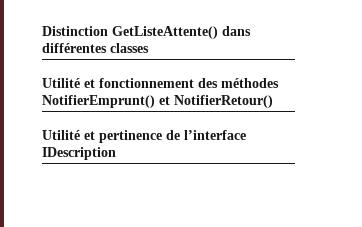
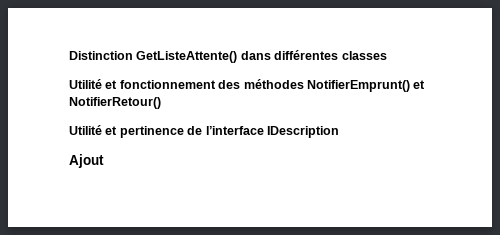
(116, 153) none -> [69,154,104,168] // Ajout

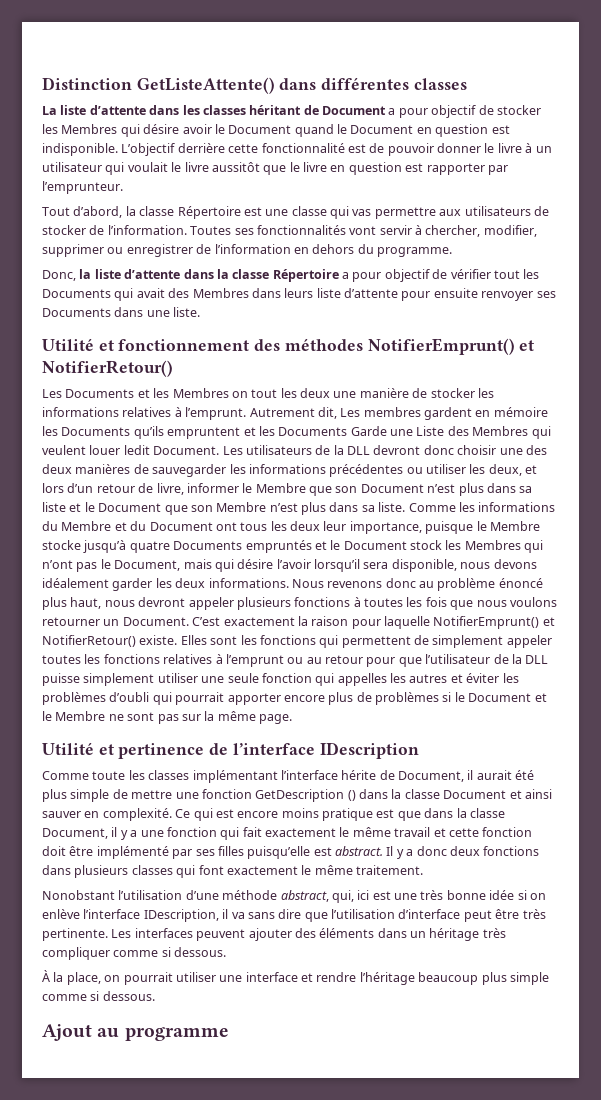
(387, 55) none -> [42,105,541,118] [42,124,510,137] [42,143,552,156] [42,162,508,175] [42,181,123,194] [42,206,549,219] [42,225,537,237] [42,244,452,257] [42,269,540,282] [42,288,556,301] [42,307,201,317] // La liste d’attente dans les classes héritant de Document a pour objectif de stocker les Membres qui désire avoir le Document quand le Document en question est indisponible. L’objectif derrière cette fonctionnalité est de pouvoir donner le livre à un utilisateur qui voulait le livre aussitôt que le livre en question est rapporter par l’emprunteur. // Tout d’abord, la classe Répertoire est une classe qui vas permettre aux utilisateurs de stocker de l’information. Toutes ses fonctionnalités vont servir à chercher, modifier, supprimer ou enregistrer de l’information en dehors du programme. // Donc, la liste d’attente dans la classe Répertoire a pour objectif de vérifier tout les Documents qui avait des Membres dans leurs liste d’attente pour ensuite renvoyer ses Documents dans une liste.
(161, 103) none -> [42,388,494,398] [42,407,548,420] [42,426,551,439] [42,445,547,455] [42,464,538,477] [42,483,533,496] [42,502,556,515] [42,521,540,534] [42,540,544,553] [42,559,537,572] [42,578,543,591] [42,597,557,610] [42,616,555,629] [42,635,552,648] [42,654,549,667] [42,673,519,686] [42,692,547,705] [42,711,292,724] // Les Documents et les Membres on tout les deux une manière de stocker les informations relatives à l’emprunt. Autrement dit, Les membres gardent en mémoire les Documents qu’ils empruntent et les Documents Garde une Liste des Membres qui veulent louer ledit Document. Les utilisateurs de la DLL devront donc choisir une des deux manières de sauvegarder les informations précédentes ou utiliser les deux, et lors d’un retour de livre, informer le Membre que son Document n’est plus dans sa liste et le Document que son Membre n’est plus dans sa liste. Comme les informations du Membre et du Document ont tous les deux leur importance, puisque le Membre stocke jusqu’à quatre Documents empruntés et le Document stock les Membres qui n’ont pas le Document, mais qui désire l’avoir lorsqu’il sera disponible, nous devons idéalement garder les deux informations. Nous revenons donc au problème énoncé plus haut, nous devront appeler plusieurs fonctions à toutes les fois que nous voulons retourner un Document. C’est exactement la raison pour laquelle NotifierEmprunt() et NotifierRetour() existe. Elles sont les fonctions qui permettent de simplement appeler toutes les fonctions relatives à l’emprunt ou au retour pour que l’utilisateur de la DLL puisse simplement utiliser une seule fonction qui appelles les autres et éviter les problèmes d’oubli qui pourrait apporter encore plus de problèmes si le Document et le Membre ne sont pas sur la même page.
(339, 132) none -> [42,770,535,783] [42,789,552,802] [42,808,505,821] [42,827,533,840] [42,846,540,859] [42,865,423,878] [42,890,546,903] [42,909,546,922] [42,928,506,941] [42,947,227,960] [42,970,549,985] [42,991,155,1001] // Comme toute les classes implémentant l’interface hérite de Document, il aurait été plus simple de mettre une fonction GetDescription () dans la classe Document et ainsi sauver en complexité. Ce qui est encore moins pratique est que dans la classe Document, il y a une fonction qui fait exactement le même travail et cette fonction doit être implémenté par ses filles puisqu’elle est abstract. Il y a donc deux fonctions dans plusieurs classes qui font exactement le même traitement. // Nonobstant l’utilisation d’une méthode abstract, qui, ici est une très bonne idée si on enlève l’interface IDescription, il va sans dire que l’utilisation d’interface peut être très pertinente. Les interfaces peuvent ajouter des éléments dans un héritage très compliquer comme si dessous. // À la place, on pourrait utiliser une interface et rendre l’héritage beaucoup plus simple comme si dessous.
(104, 161) none -> [97,1027,229,1041] au programme

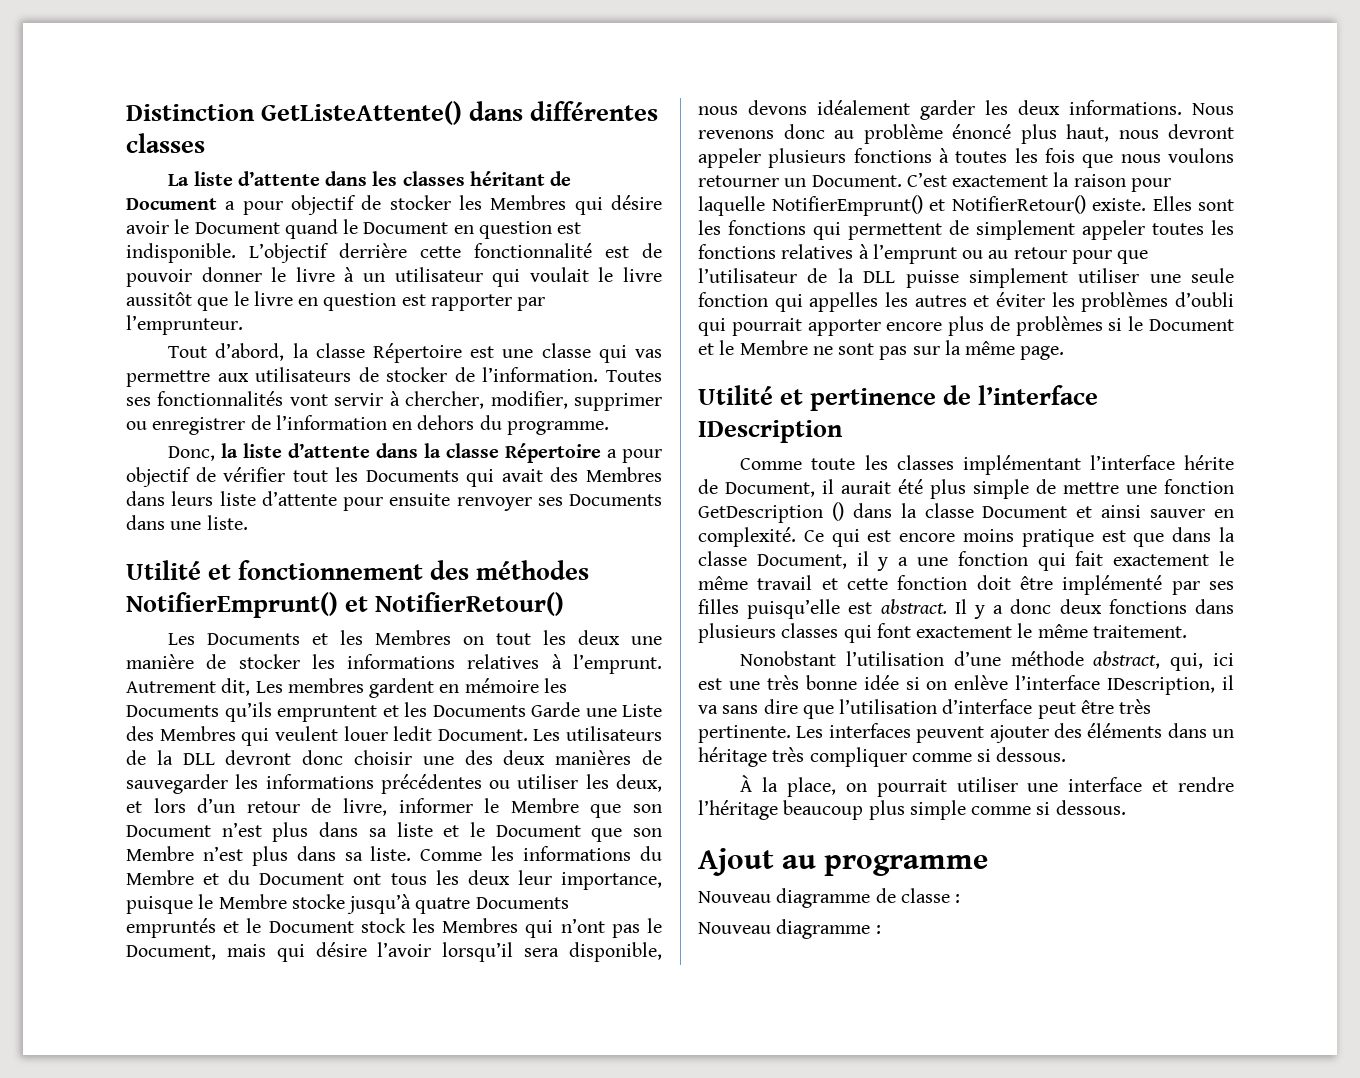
(229, 1034) none -> [698,888,961,908] [698,919,881,939] // Nouveau diagramme de classe : // Nouveau diagramme :

